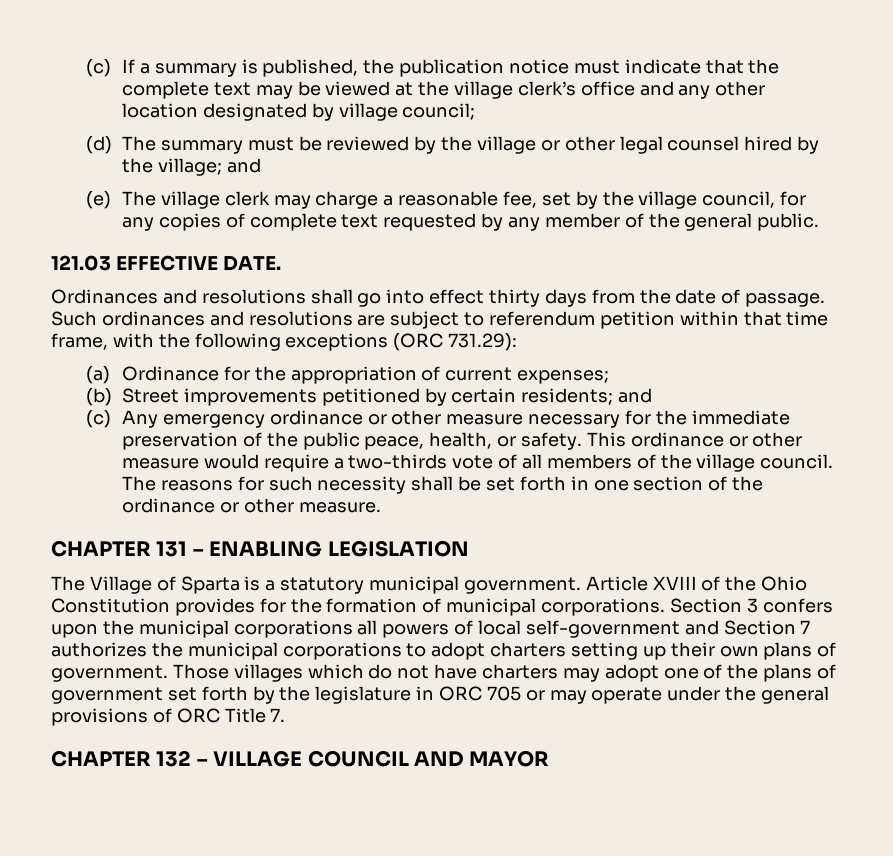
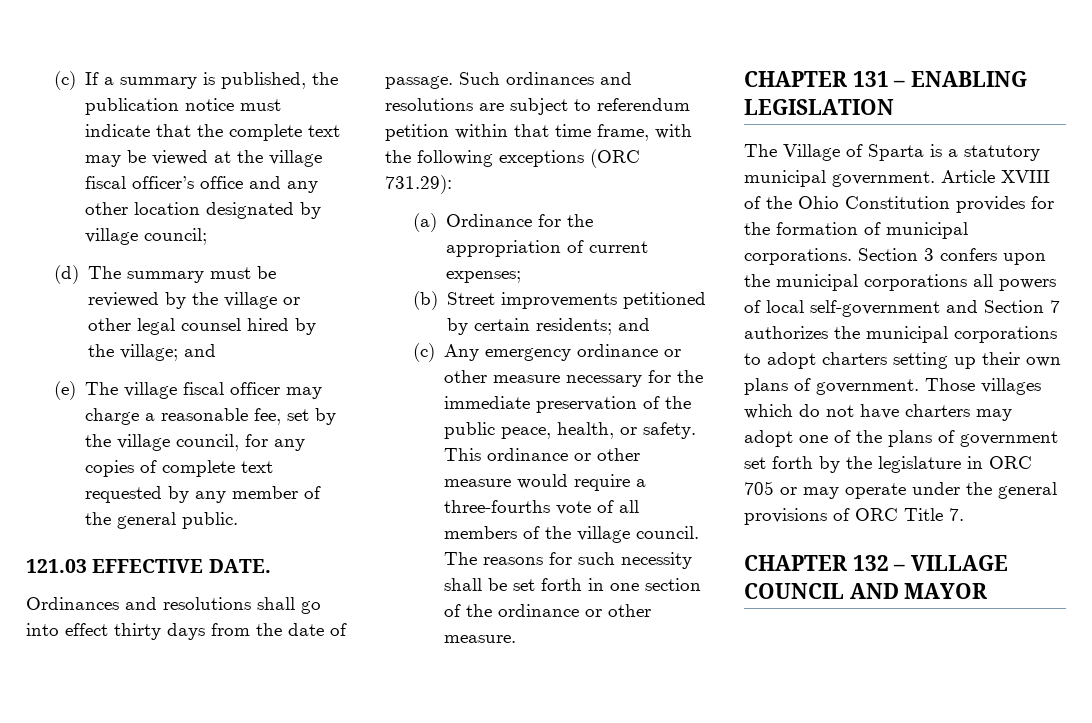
[517,81,576,96] clerk’s -> [85,176,195,189] fiscal officer’s
[224,191,270,206] clerk -> [183,382,281,395] fiscal officer
[348,454,448,469] two-thirds -> [444,500,551,513] three-fourths

